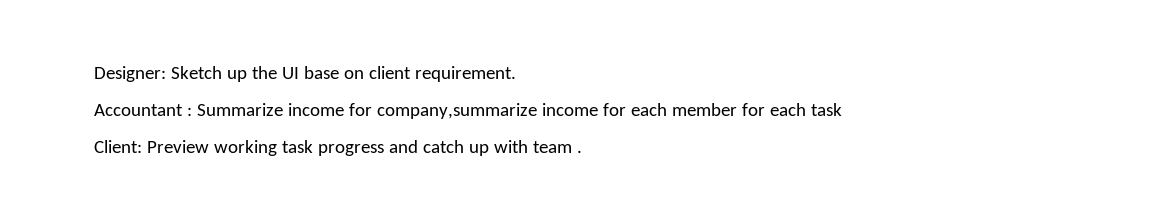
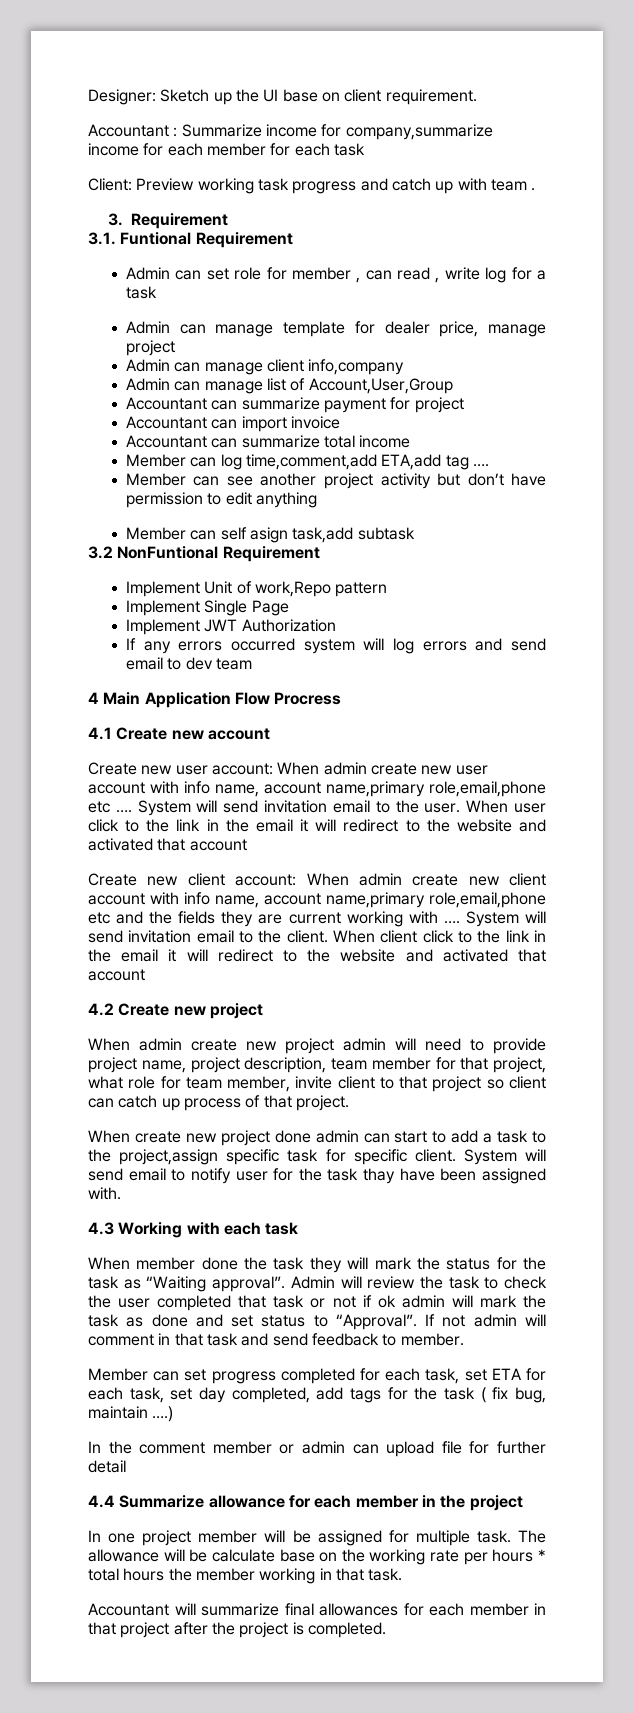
(582, 151) none -> [108,213,229,229] [88,232,293,248] [125,267,546,283] [125,286,157,299] [125,321,546,337] [125,340,175,356] [125,359,405,375] [125,378,453,394] [125,397,464,413] [125,416,340,432] [125,435,411,448] [125,454,489,470] [125,473,546,489] [125,492,317,508] [125,527,415,543] [88,546,320,562] [125,581,388,597] [125,600,289,616] [125,619,336,635] [125,638,546,654] [125,657,252,670] [88,692,342,708] [88,727,270,740] [88,762,488,775] [88,781,546,797] [88,800,546,816] [88,819,546,832] [88,838,247,851] [88,873,546,886] [88,892,546,908] [88,911,546,927] [88,930,546,943] [88,949,546,962] [88,969,145,981] [88,1003,263,1019] [88,1038,546,1054] [88,1057,546,1073] [88,1076,546,1092] [88,1095,349,1111] [88,1130,546,1146] [88,1149,546,1165] [88,1168,546,1184] [88,1187,121,1200] [88,1222,299,1238] [88,1257,547,1273] [88,1276,547,1292] [88,1295,546,1311] [88,1314,546,1330] [88,1333,464,1346] [88,1368,546,1384] [88,1387,547,1403] [88,1406,174,1422] [88,1441,547,1457] [88,1460,126,1473] [88,1495,523,1511] [88,1530,547,1546] [88,1549,546,1565] [88,1568,403,1584] [88,1603,546,1616] [88,1622,386,1638] // 3. Requirement // 3.1. Funtional Requirement // Admin can set role for member , can read , write log for a task // Admin can manage template for dealer price, manage project // Admin can manage client info,company // Admin can manage list of Account,User,Group // Accountant can summarize payment for project // Accountant can import invoice // Accountant can summarize total income // Member can log time,comment,add ETA,add tag …. // Member can see another project activity but don’t have permission to edit anything // Member can self asign task,add subtask // 3.2 NonFuntional Requirement // Implement Unit of work,Repo pattern // Implement Single Page // Implement JWT Authorization // If any errors occurred system will log errors and send email to dev team // 4 Main Application Flow Procress // 4.1 Create new account // Create new user account: When admin create new user account with info name, account name,primary role,email,phone etc …. System will send invitation email to the user. When user click to the link in the email it will redirect to the website and activated that account // Create new client account: When admin create new client account with info name, account name,primary role,email,phone etc and the fields they are current working with …. System will send invitation email to the client. When client click to the link in the email it will redirect to the website and activated that account // 4.2 Create new project // When admin create new project admin will need to provide project name, project description, team member for that project, what role for team member, invite client to that project so client can catch up process of that project. // When create new project done admin can start to add a task to the project,assign specific task for specific client. System will send email to notify user for the task thay have been assigned with. // 4.3 Working with each task // When member done the task they will mark the status for the task as “Waiting approval”. Admin will review the task to check the user completed that task or not if ok admin will mark the task as done and set status to “Approval”. If not admin will comment in that task and send feedback to member. // Member can set progress completed for each task, set ETA for each task, set day completed, add tags for the task ( fix bug, maintain ….) // In the comment member or admin can upload file for further detail // 4.4 Summarize allowance for each member in the project // In one project member will be assigned for multiple task. The allowance will be calculate base on the working rate per hours * total hours the member working in that task. // Accountant will summarize final allowances for each member in that project after the project is completed.

